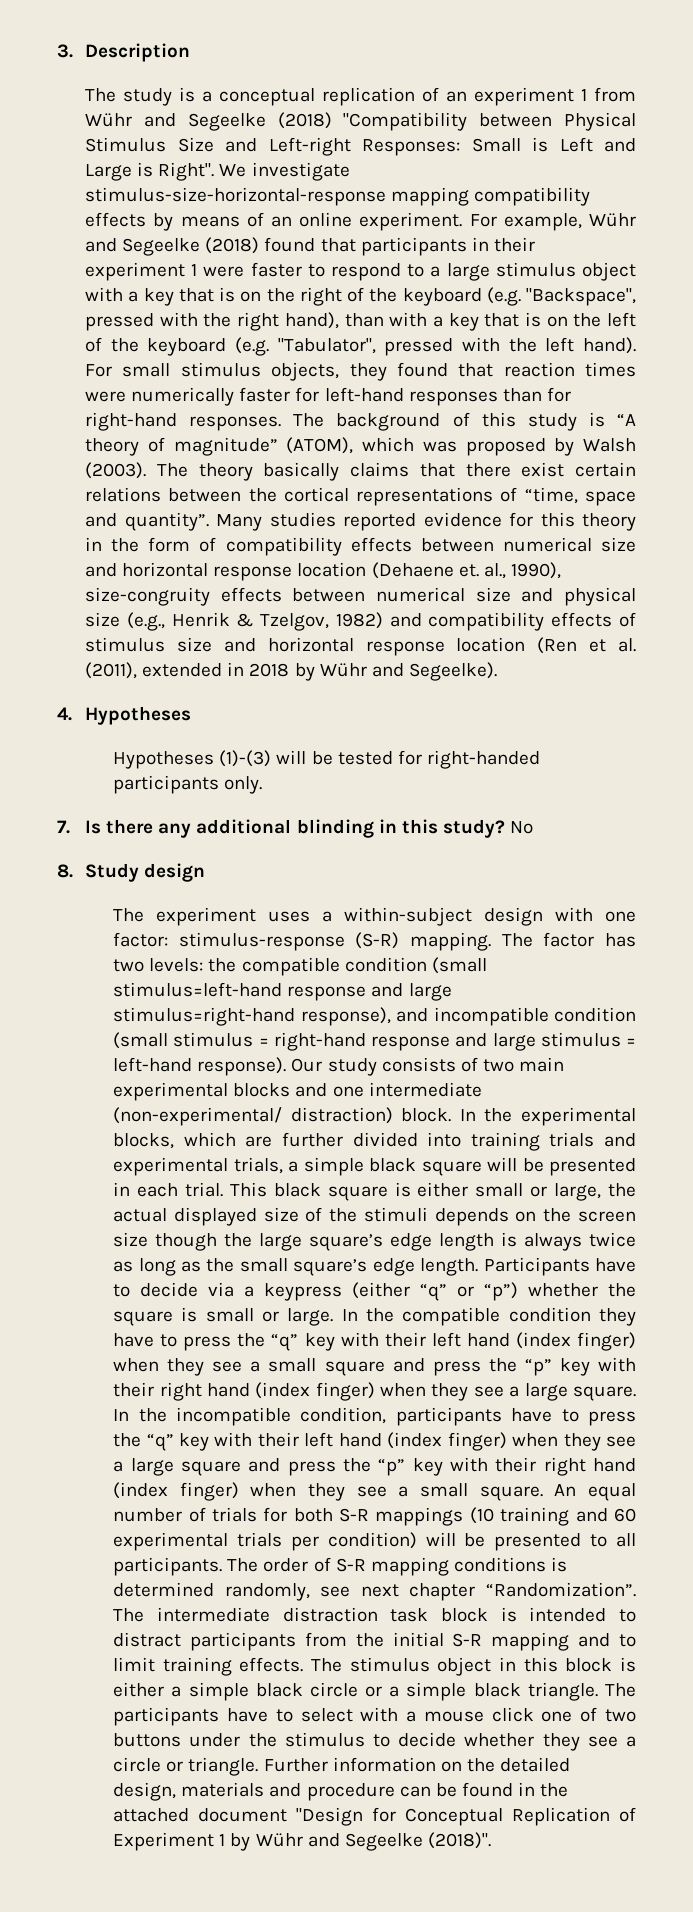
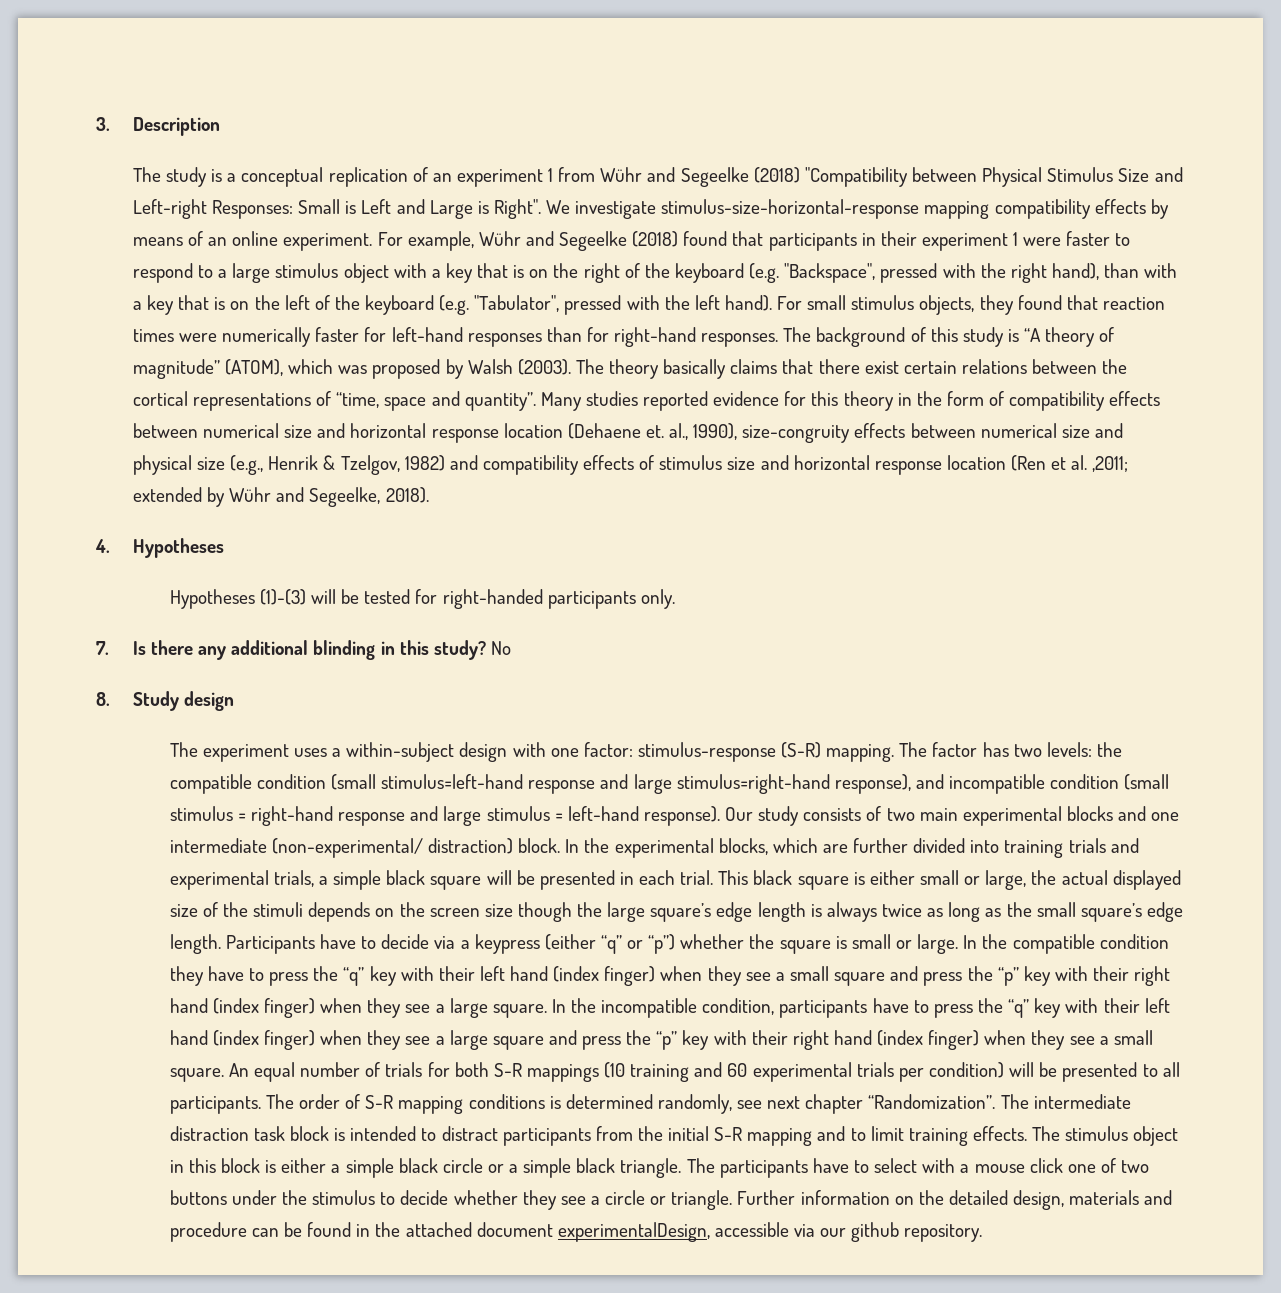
[85,662,497,681] (2011), extended in 2018 by Wühr and Segeelke). -> [1092,456,1129,472] [132,487,429,507] ,2011; extended by Wühr and Segeelke, 2018).
[296,1807,636,1826] [113,1832,491,1851] "Design for Conceptual Replication of Experiment 1 by Wühr and Segeelke (2018)". -> [557,1222,983,1242] experimentalDesign, accessible via our github repository.

